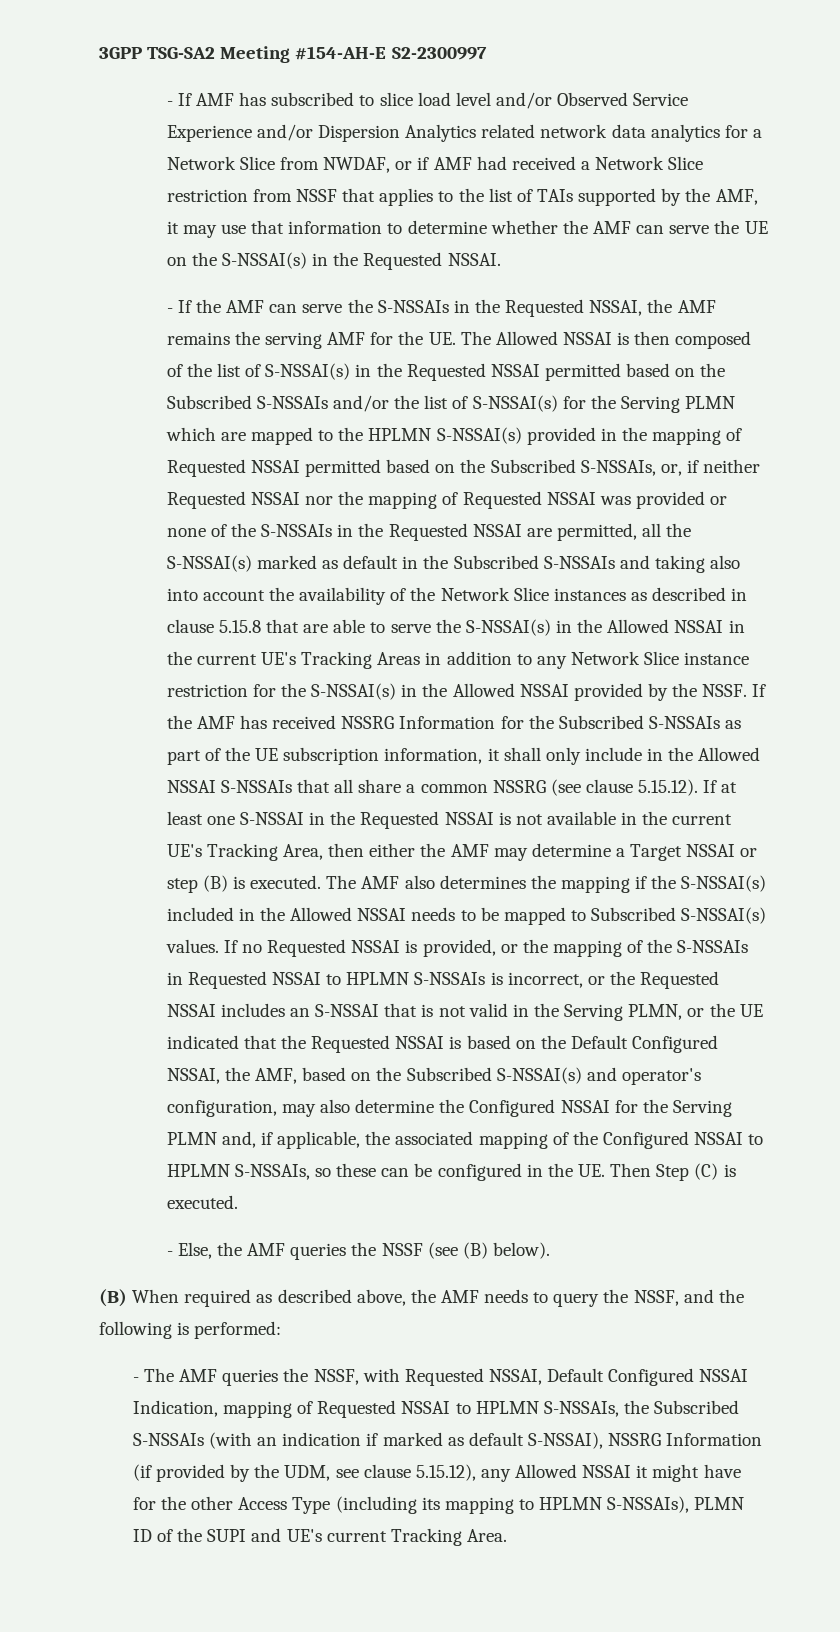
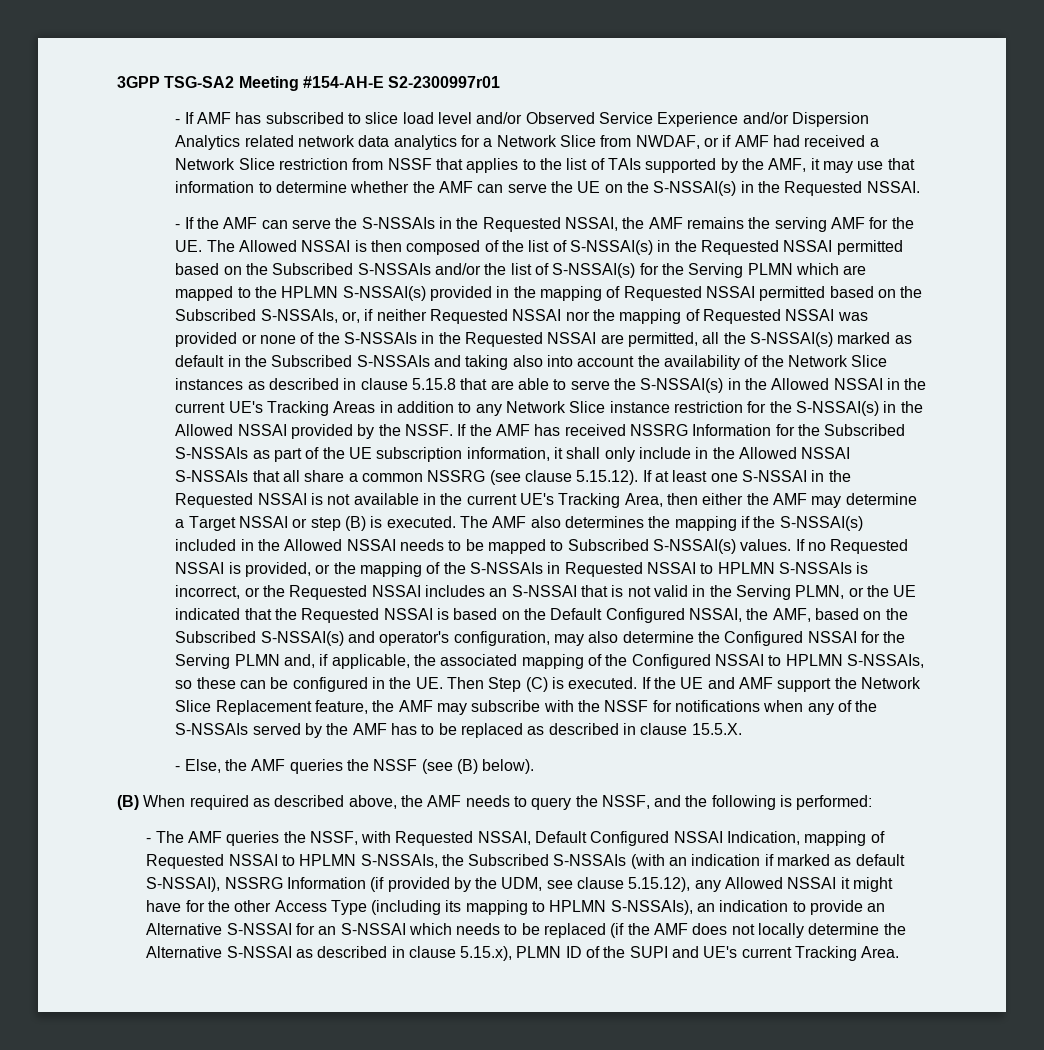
[391,47,487,60] S2-2300997 -> [388,76,501,88] S2-2300997r01
(238, 1202) none -> [641,677,921,692] [175,700,878,715] [175,723,742,738] If the UE and AMF support the Network Slice Replacement feature, the AMF may subscribe with the NSSF for notifications when any of the S-NSSAIs served by the AMF has to be replaced as described in clause 15.5.X.
(690, 1504) none -> [697,900,886,915] [146,923,906,938] [146,946,513,961] an indication to provide an Alternative S-NSSAI for an S-NSSAI which needs to be replaced (if the AMF does not locally determine the Alternative S-NSSAI as described in clause 5.15.x),

